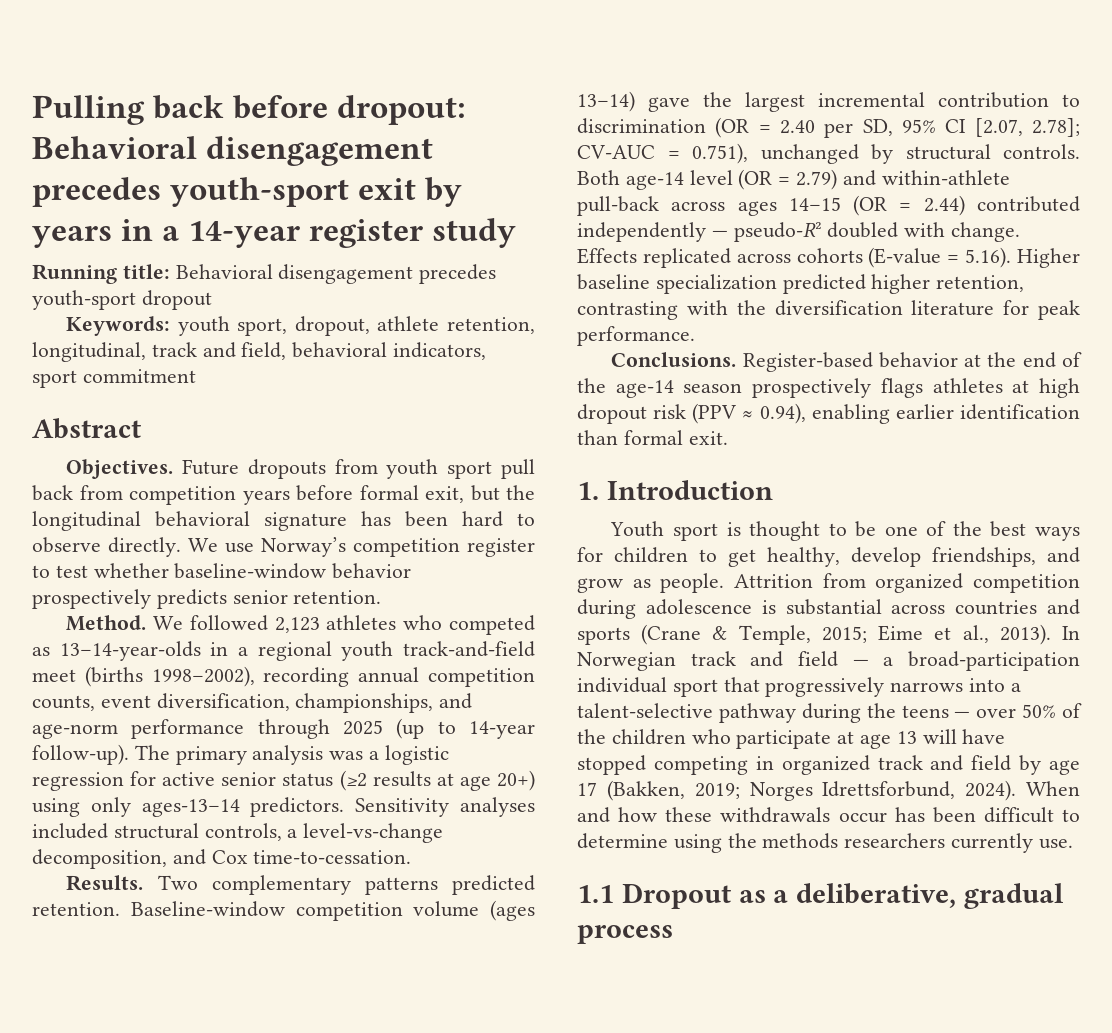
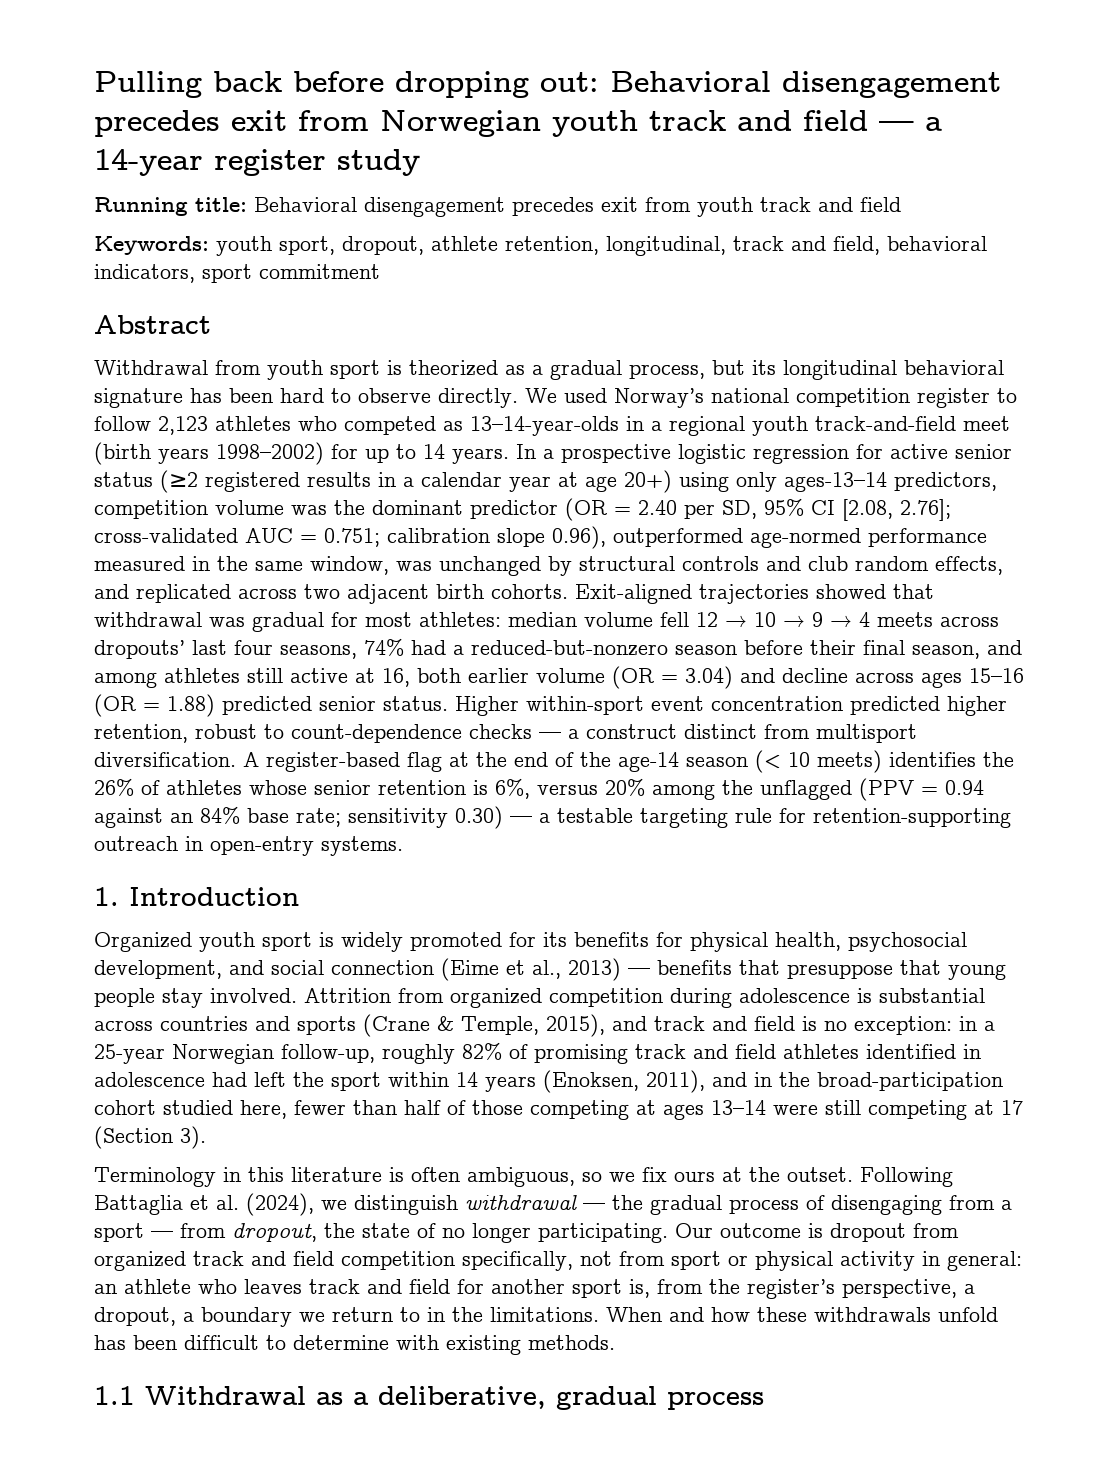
[337,95,467,125] [32,136,434,166] [32,177,463,207] [32,219,154,248] dropout: Behavioral disengagement precedes youth-sport exit by years in -> [395,71,1001,98] [94,110,914,137] dropping out: Behavioral disengagement precedes exit from Norwegian youth track and field —
[32,290,212,310] youth-sport dropout -> [601,197,901,217] exit from youth track and field
[66,459,536,479] [32,485,535,505] Objectives. Future dropouts from youth sport pull back from competition years before formal exit, but the -> [94,360,776,380] Withdrawal from youth sport is theorized as a gradual process, but its
[225,537,535,557] [32,563,412,579] [32,589,382,609] [66,615,268,631] use Norway’s competition register to test whether baseline-window behavior prospectively predicts senior retention. // Method. We followed -> [564,388,1017,408] [94,416,151,431] used Norway’s national competition register to follow
[84,666,535,687] [32,693,473,713] [32,718,535,739] [32,744,380,765] (births 1998–2002), recording annual competition counts, event diversification, championships, and age-norm performance through 2025 (up to 14-year follow-up). The primary analysis was a -> [94,442,671,465] (birth years 1998–2002) for up to 14 years. In a prospective
[372,771,431,787] results -> [205,472,551,492] registered results in a calendar year
[250,797,535,817] [32,823,444,843] [32,849,412,869] [66,875,535,895] [32,900,535,921] [577,91,1080,112] [577,118,706,134] predictors. Sensitivity analyses included structural controls, a level-vs-change decomposition, and Cox time-to-cessation. // Results. Two complementary patterns predicted retention. Baseline-window competition volume (ages 13–14) gave the largest incremental contribution to discrimination -> [894,472,997,491] [94,500,558,519] predictors, competition volume was the dominant predictor
[974,118,1080,137] [577,143,1080,164] [577,169,1010,190] [577,196,659,216] [2.07, 2.78]; CV-AUC = 0.751), unchanged by structural controls. Both age-14 level (OR = 2.79) and within-athlete pull-back -> [842,499,951,521] [94,526,987,549] [94,556,1003,576] [94,584,934,604] [94,612,999,632] [94,638,1022,659] [94,666,848,689] [2.08, 2.76]; cross-validated AUC = 0.751; calibration slope 0.96), outperformed age-normed performance measured in the same window, was unchanged by structural controls and club random effects, and replicated across two adjacent birth cohorts. Exit-aligned trajectories showed that withdrawal was gradual for most athletes: median volume fell 12 → 10 → 9 → 4 meets across dropouts’ last four seasons, 74% had a reduced-but-nonzero season before their final season, and among athletes still active at 16, both earlier volume (OR = 3.04) and decline
[788,195,1080,216] [577,222,1021,242] [577,247,1080,268] [577,274,1025,294] [577,300,1080,320] [577,326,695,346] [611,352,958,372] 14–15 (OR = 2.44) contributed independently — pseudo-R² doubled with change. Effects replicated across cohorts (E-value = 5.16). Higher baseline specialization predicted higher retention, contrasting with the diversification literature for peak performance. // Conclusions. Register-based behavior -> [969,668,1024,683] [94,694,1007,717] [94,724,917,743] [94,752,442,772] 15–16 (OR = 1.88) predicted senior status. Higher within-sport event concentration predicted higher retention, robust to count-dependence checks — a construct distinct from multisport diversification. A register-based flag
[752,378,1080,398] [577,403,1080,424] [577,430,728,445] [577,480,773,500] [610,521,1080,541] [577,547,1080,567] [577,573,725,593] prospectively flags athletes at high dropout risk (PPV ≈ 0.94), enabling earlier identification than formal exit. // 1. Introduction // Youth sport is thought to be one of the best ways for children to get healthy, develop friendships, and grow as people. -> [755,750,1014,773] [94,778,984,801] [94,806,1011,829] [94,836,403,856] [94,887,299,906] [94,932,967,952] [94,958,1006,981] [94,988,297,1008] (< 10 meets) identifies the 26% of athletes whose senior retention is 6%, versus 20% among the unflagged (PPV = 0.94 against an 84% base rate; sensitivity 0.30) — a testable targeting rule for retention-supporting outreach in open-entry systems. // 1. Introduction // Organized youth sport is widely promoted for its benefits for physical health, psychosocial development, and social connection (Eime et al., 2013) — benefits that presuppose that young people stay involved.
[821,624,1080,645] [577,651,1080,671] [577,677,1021,697] [577,703,1082,723] [577,729,1006,749] [577,755,1080,775] [577,780,1017,801] 2015; Eime et al., 2013). In Norwegian track and field — a broad-participation individual sport that progressively narrows into a talent-selective pathway during the teens — over 50% of the children who participate at age 13 will have stopped competing in organized track and field by age 17 (Bakken, 2019; Norges Idrettsforbund, 2024). -> [546,1014,995,1037] [94,1042,981,1064] [94,1070,1003,1093] [94,1100,1023,1120] [94,1126,206,1149] [94,1167,953,1187] [94,1193,1012,1216] [94,1223,959,1243] [94,1251,1022,1271] [94,1279,975,1299] [94,1307,599,1327] 2015), and track and field is no exception: in a 25-year Norwegian follow-up, roughly 82% of promising track and field athletes identified in adolescence had left the sport within 14 years (Enoksen, 2011), and in the broad-participation cohort studied here, fewer than half of those competing at ages 13–14 were still competing at 17 (Section 3). // Terminology in this literature is often ambiguous, so we fix ours at the outset. Following Battaglia et al. (2024), we distinguish withdrawal — the gradual process of disengaging from a sport — from dropout, the state of no longer participating. Our outcome is dropout from organized track and field competition specifically, not from sport or physical activity in general: an athlete who leaves track and field for another sport is, from the register’s perspective, a dropout, a boundary we return to in the limitations.
[838,812,887,823] occur -> [938,1307,998,1322] unfold
[673,833,1073,853] using the methods researchers currently use. -> [396,1335,615,1355] with existing methods.
[621,883,731,909] Dropout -> [145,1386,306,1405] Withdrawal

